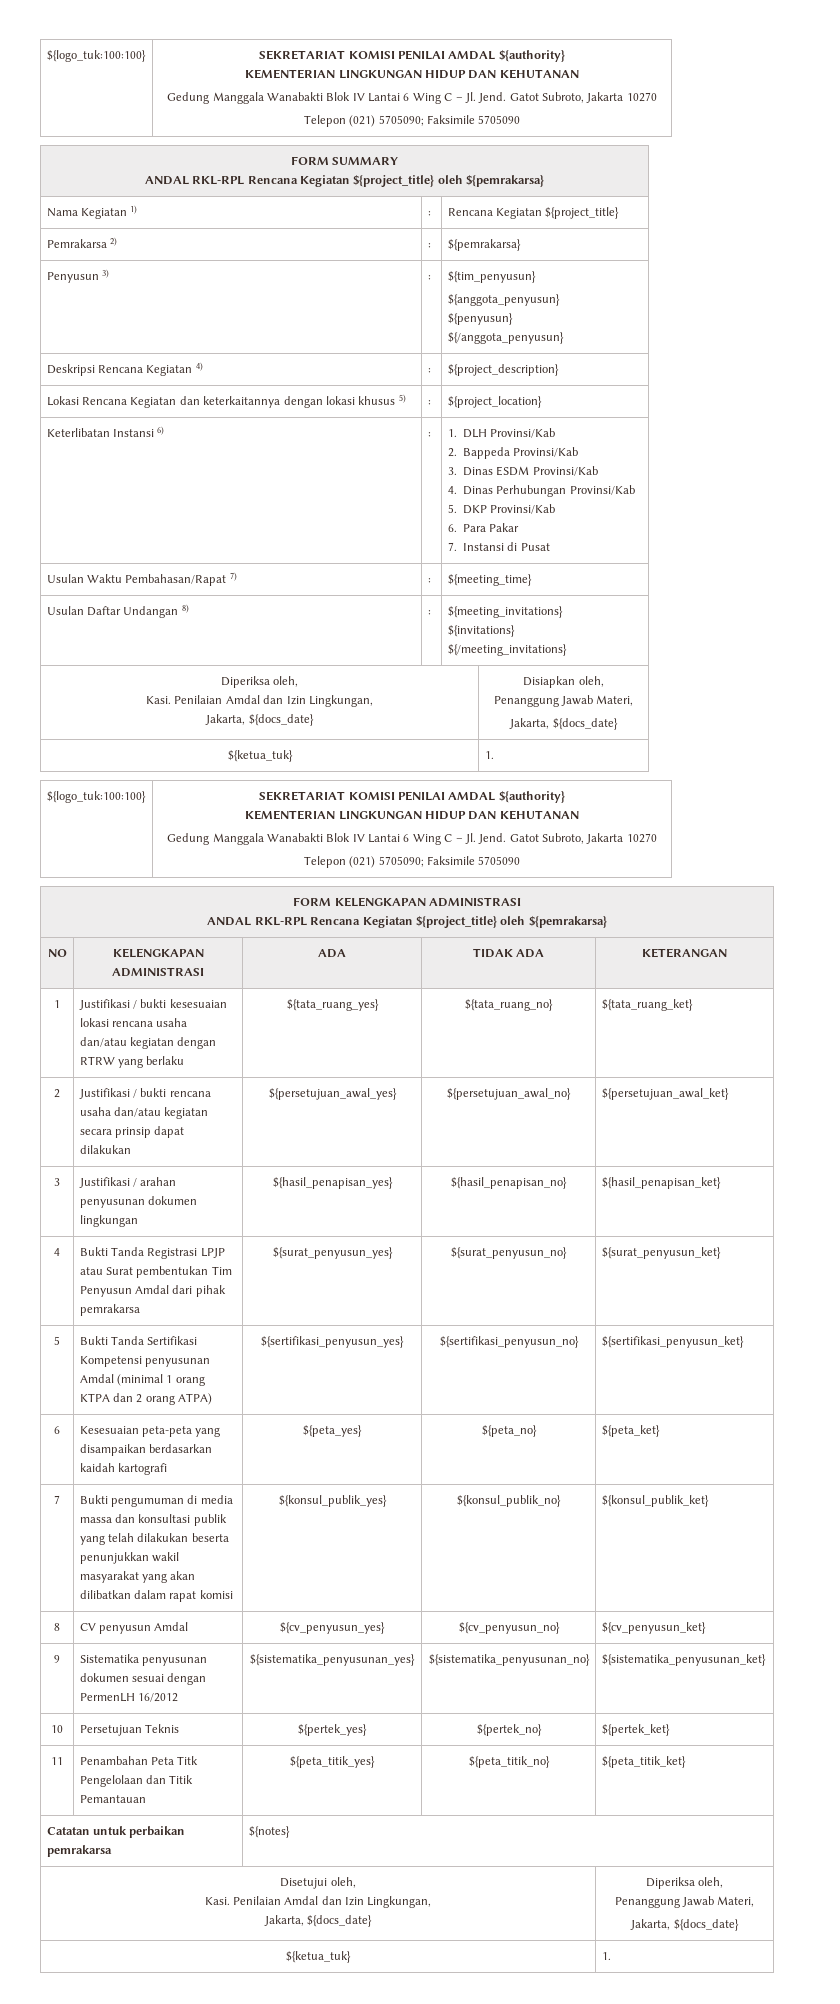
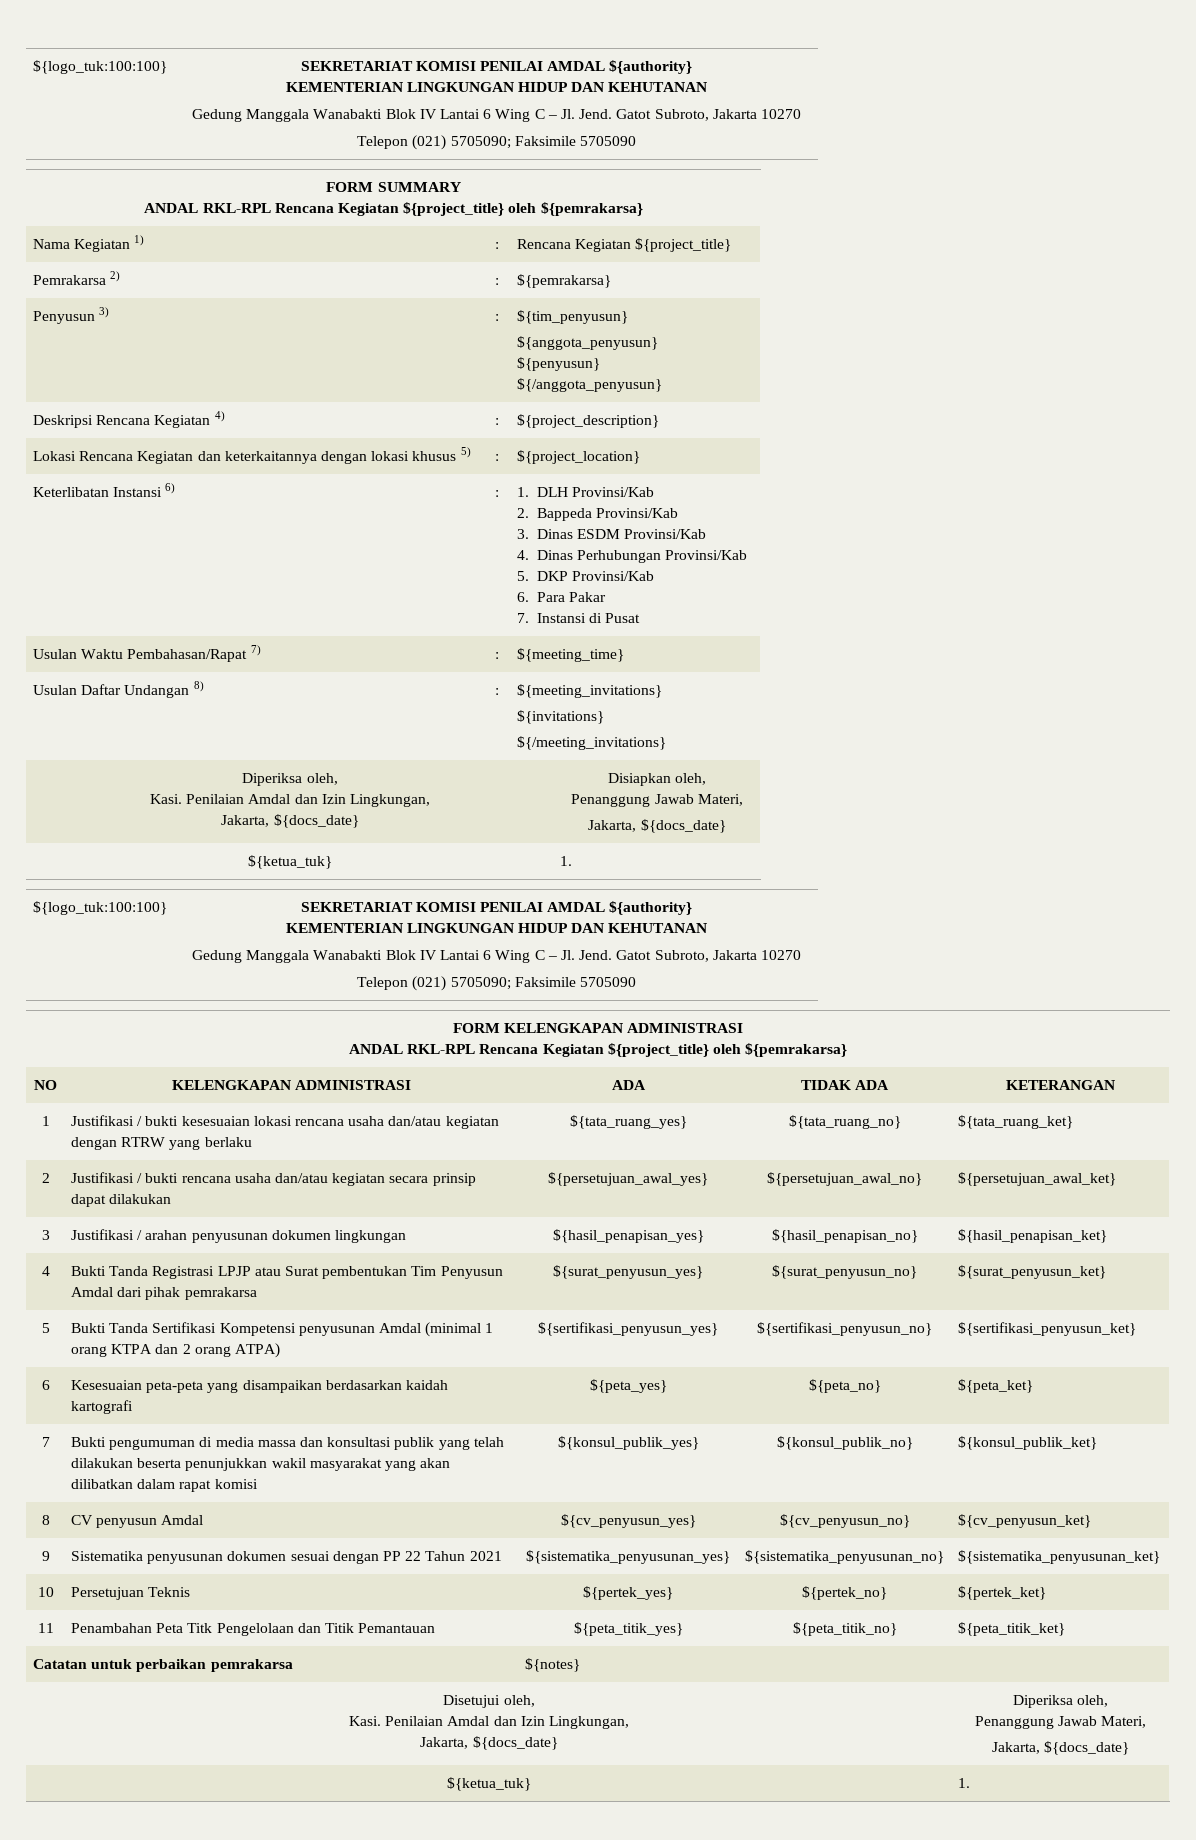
[79,1693,179,1702] PermenLH 16/2012 -> [383,1551,502,1561] PP 22 Tahun 2021

